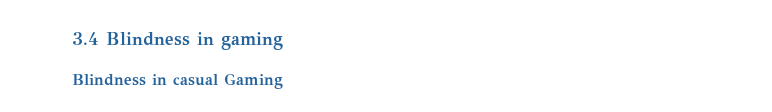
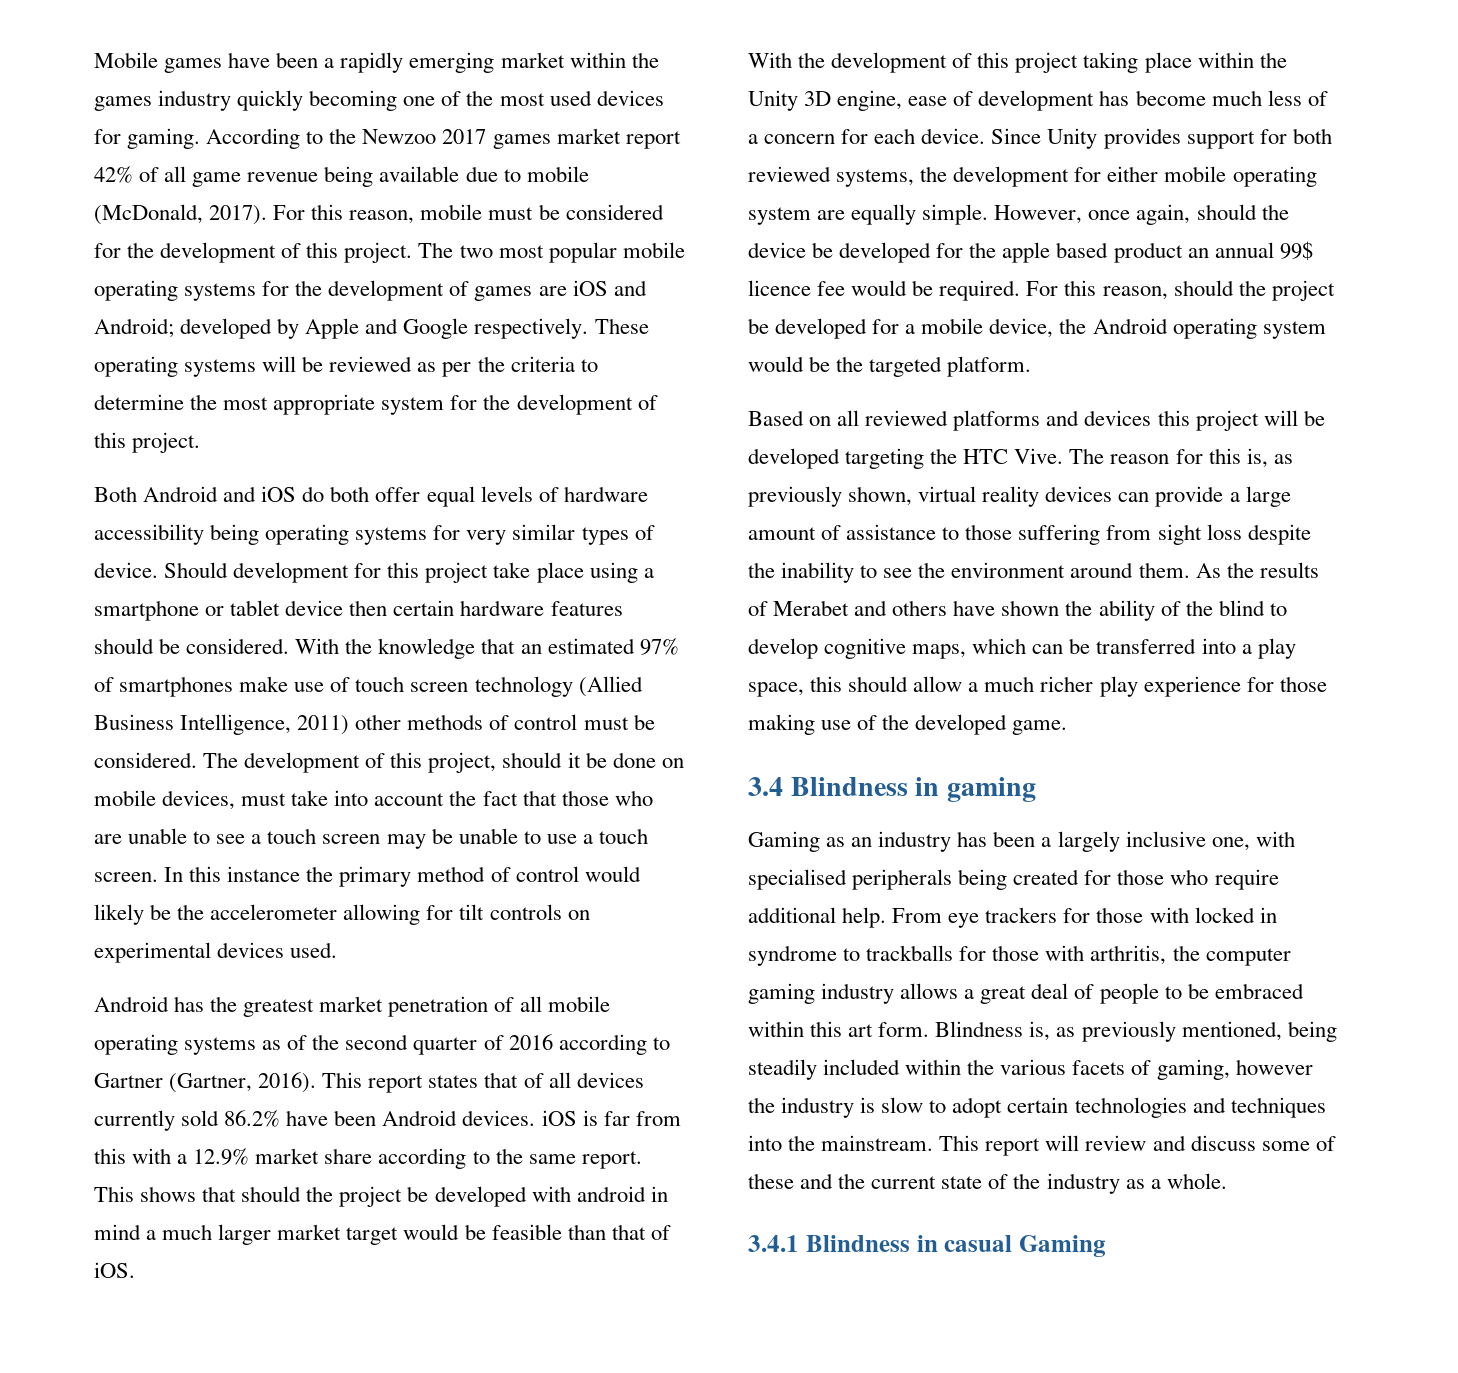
[72,32,283,50] 3.4 Blindness in gaming // -> [94,52,659,73] [94,90,664,111] [94,128,681,149] [94,166,589,187] [94,204,664,225] [94,242,685,263] [94,280,647,301] [94,318,649,339] [94,356,598,377] [94,394,658,415] [94,432,201,453] [94,486,648,507] [94,524,655,545] [94,562,654,583] [94,600,623,621] [94,638,679,659] [94,676,643,697] [94,714,655,735] [94,752,684,773] [94,790,653,810] [94,828,648,849] [94,866,641,887] [94,904,590,925] [94,942,338,963] [94,996,610,1017] [94,1034,670,1055] [94,1072,644,1093] [94,1110,681,1131] [94,1148,642,1169] [94,1186,668,1207] [94,1224,671,1245] [94,1262,135,1278] [748,52,1287,73] [748,90,1328,111] [748,128,1332,149] [748,166,1317,187] [748,204,1289,225] [748,241,1313,263] [748,280,1335,301] [748,318,1326,339] [748,356,1032,377] [748,410,1325,431] [748,448,1293,469] [748,486,1291,507] [748,524,1311,545] [748,562,1319,583] [748,600,1287,621] [748,638,1296,659] [748,676,1327,697] [748,714,1068,735] [748,777,1036,802] [748,831,1295,852] [748,869,1279,890] [748,907,1277,928] [748,945,1291,966] [748,983,1304,1004] [748,1021,1337,1042] [748,1059,1313,1080] [748,1097,1326,1118] [748,1135,1336,1156] [748,1173,1227,1194] [748,1235,799,1252] Mobile games have been a rapidly emerging market within the games industry quickly becoming one of the most used devices for gaming. According to the Newzoo 2017 games market report 42% of all game revenue being available due to mobile (McDonald, 2017). For this reason, mobile must be considered for the development of this project. The two most popular mobile operating systems for the development of games are iOS and Android; developed by Apple and Google respectively. These operating systems will be reviewed as per the criteria to determine the most appropriate system for the development of this project. // Both Android and iOS do both offer equal levels of hardware accessibility being operating systems for very similar types of device. Should development for this project take place using a smartphone or tablet device then certain hardware features should be considered. With the knowledge that an estimated 97% of smartphones make use of touch screen technology (Allied Business Intelligence, 2011) other methods of control must be considered. The development of this project, should it be done on mobile devices, must take into account the fact that those who are unable to see a touch screen may be unable to use a touch screen. In this instance the primary method of control would likely be the accelerometer allowing for tilt controls on experimental devices used. // Android has the greatest market penetration of all mobile operating systems as of the second quarter of 2016 according to Gartner (Gartner, 2016). This report states that of all devices currently sold 86.2% have been Android devices. iOS is far from this with a 12.9% market share according to the same report. This shows that should the project be developed with android in mind a much larger market target would be feasible than that of iOS. // With the development of this project taking place within the Unity 3D engine, ease of development has become much less of a concern for each device. Since Unity provides support for both reviewed systems, the development for either mobile operating system are equally simple. However, once again, should the device be developed for the apple based product an annual 99$ licence fee would be required. For this reason, should the project be developed for a mobile device, the Android operating system would be the targeted platform. // Based on all reviewed platforms and devices this project will be developed targeting the HTC Vive. The reason for this is, as previously shown, virtual reality devices can provide a large amount of assistance to those suffering from sight loss despite the inability to see the environment around them. As the results of Merabet and others have shown the ability of the blind to develop cognitive maps, which can be transferred into a play space, this should allow a much richer play experience for those making use of the developed game. // 3.4 Blindness in gaming // Gaming as an industry has been a largely inclusive one, with specialised peripherals being created for those who require additional help. From eye trackers for those with locked in syndrome to trackballs for those with arthritis, the computer gaming industry allows a great deal of people to be embraced within this art form. Blindness is, as previously mentioned, being steadily included within the various facets of gaming, however the industry is slow to adopt certain technologies and techniques into the mainstream. This report will review and discuss some of these and the current state of the industry as a whole. // 3.4.1

